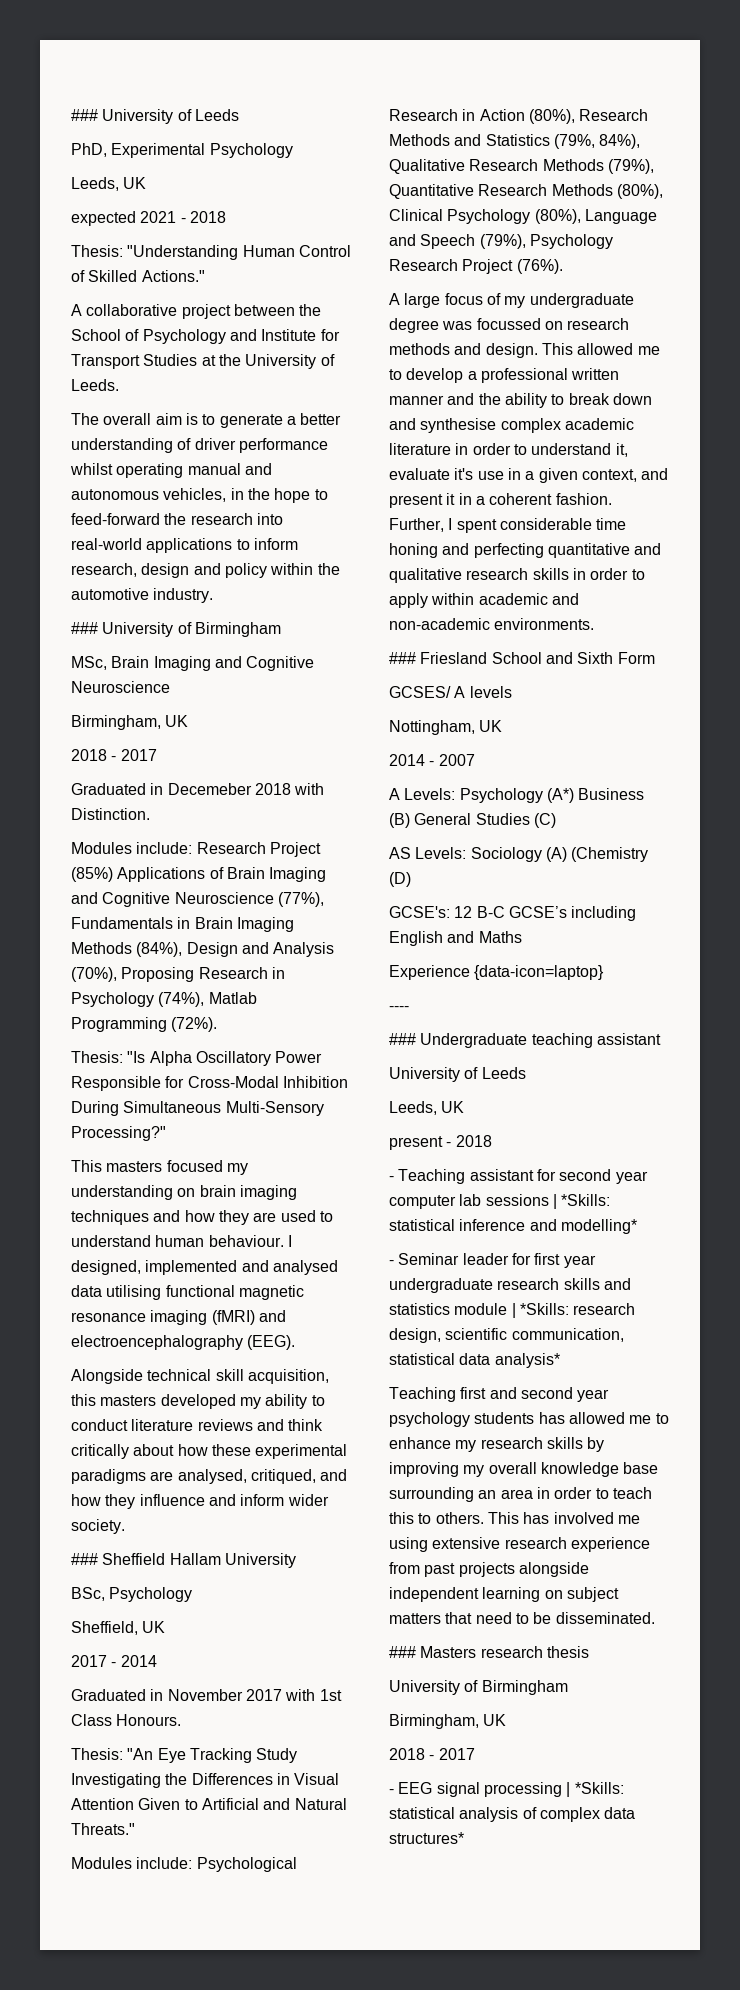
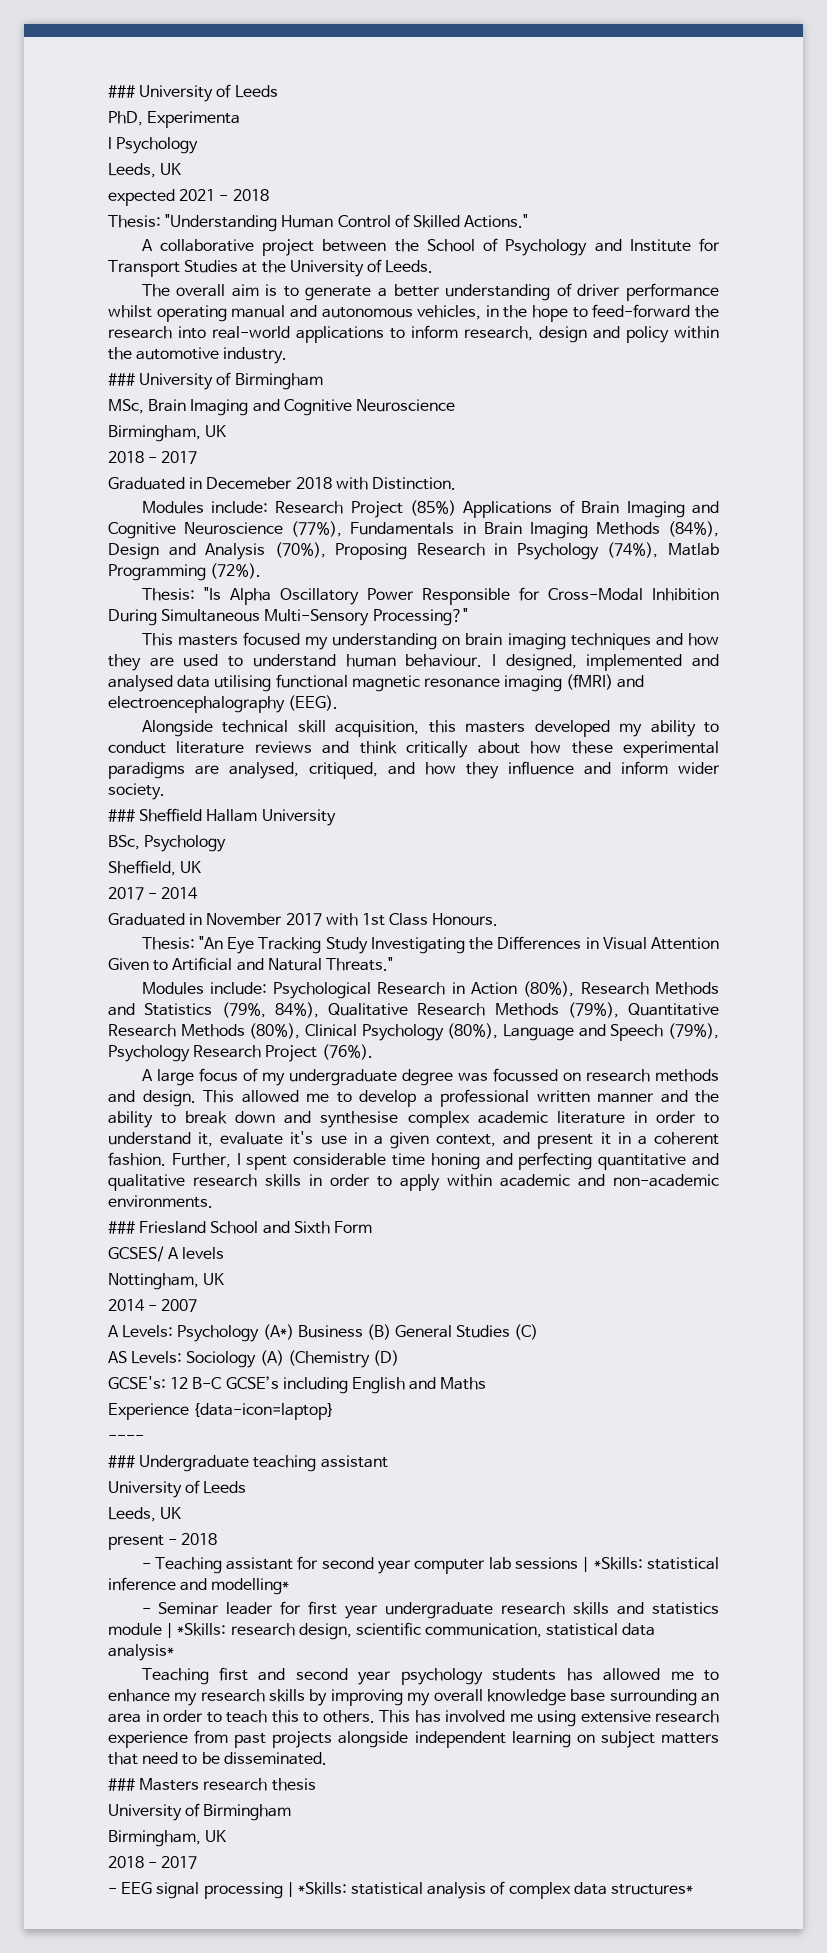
[111,143,206,158] Experimental -> [147,111,241,128] [108,137,112,149] Experimenta // l

